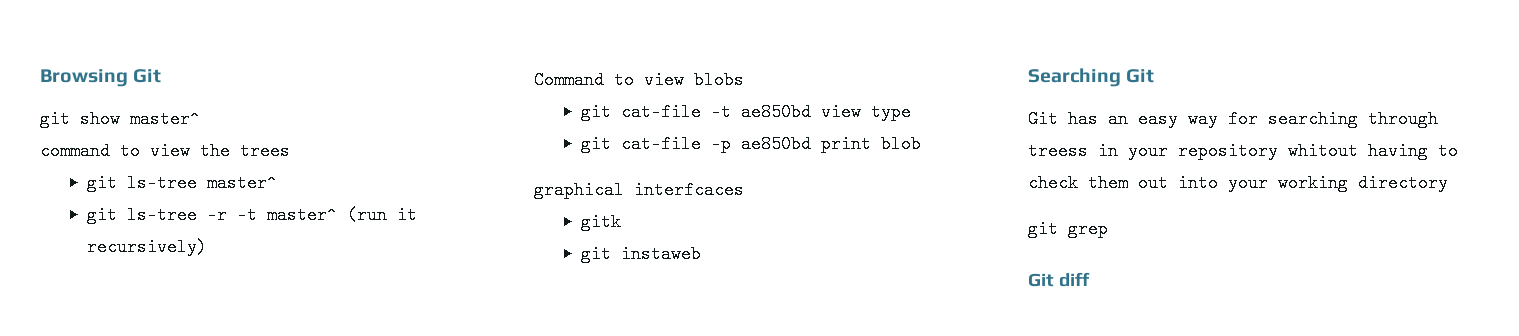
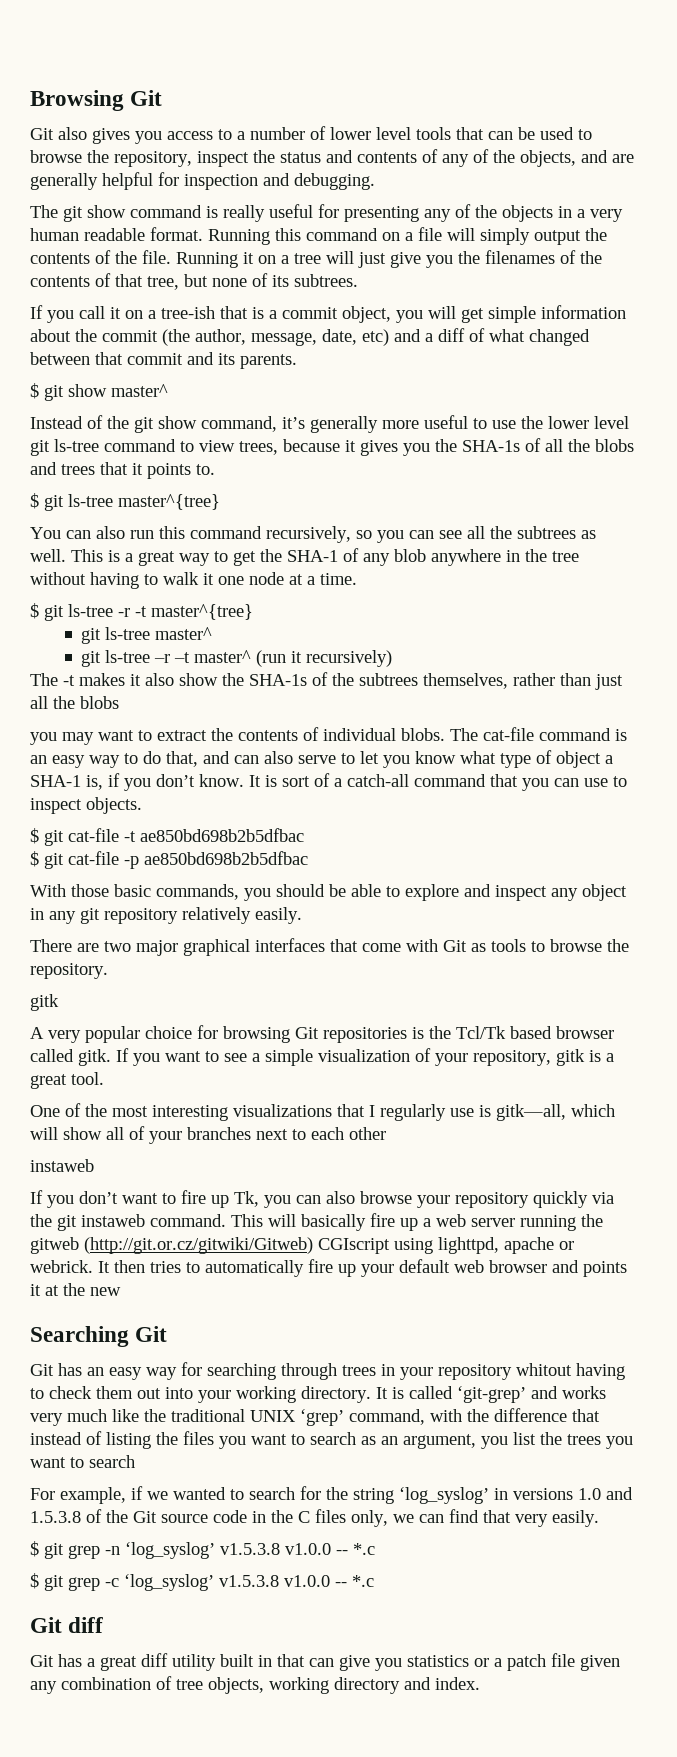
[40,110,200,128] [40,142,290,160] git show master^ // command to view the trees -> [30,126,592,144] [30,149,634,167] [30,172,375,190] [30,204,623,222] [30,227,607,245] [30,250,602,268] [30,273,358,290] [30,305,626,323] [30,328,590,346] [30,352,297,369] [30,383,168,401] [30,415,629,433] [30,438,634,456] [30,462,215,479] [30,493,220,511] [30,526,596,543] [30,548,579,566] [30,572,357,589] [30,603,253,621] Git also gives you access to a number of lower level tools that can be used to browse the repository, inspect the status and contents of any of the objects, and are generally helpful for inspection and debugging. // The git show command is really useful for presenting any of the objects in a very human readable format. Running this command on a file will simply output the contents of the file. Running it on a tree will just give you the filenames of the contents of that tree, but none of its subtrees. // If you call it on a tree-ish that is a commit object, you will get simple information about the commit (the author, message, date, etc) and a diff of what changed between that commit and its parents. // $ git show master^ // Instead of the git show command, it’s generally more useful to use the lower level git ls-tree command to view trees, because it gives you the SHA-1s of all the blobs and trees that it points to. // $ git ls-tree master^{tree} // You can also run this command recursively, so you can see all the subtrees as well. This is a great way to get the SHA-1 of any blob anywhere in the tree without having to walk it one node at a time. // $ git ls-tree -r -t master^{tree}
[534,71,744,89] [580,103,911,121] [580,135,921,153] [534,181,744,199] [580,213,621,231] [580,245,701,263] Command to view blobs // git cat-file –t ae850bd view type // git cat-file –p ae850bd print blob // graphical interfcaces // gitk // git instaweb -> [30,672,623,690] [30,696,119,709] [30,727,627,745] [30,750,613,768] [30,773,627,791] [30,797,142,814] [30,828,304,846] [30,851,308,869] [30,884,627,901] [30,907,302,924] [30,938,629,956] [30,963,108,979] [30,994,59,1011] [30,1025,614,1043] [30,1048,614,1066] [30,1072,104,1089] [30,1103,615,1121] [30,1126,386,1144] [30,1159,94,1172] [30,1190,614,1208] [30,1213,603,1231] [30,1237,574,1254] [30,1259,627,1277] [30,1283,121,1296] The -t makes it also show the SHA-1s of the subtrees themselves, rather than just all the blobs // you may want to extract the contents of individual blobs. The cat-file command is an easy way to do that, and can also serve to let you know what type of object a SHA-1 is, if you don’t know. It is sort of a catch-all command that you can use to inspect objects. // $ git cat-file -t ae850bd698b2b5dfbac // $ git cat-file -p ae850bd698b2b5dfbac // With those basic commands, you should be able to explore and inspect any object in any git repository relatively easily. // There are two major graphical interfaces that come with Git as tools to browse the repository. // gitk // A very popular choice for browsing Git repositories is the Tcl/Tk based browser called gitk. If you want to see a simple visualization of your repository, gitk is a great tool. // One of the most interesting visualizations that I regularly use is gitk—all, which will show all of your branches next to each other // instaweb // If you don’t want to fire up Tk, you can also browse your repository quickly via the git instaweb command. This will basically fire up a web server running the gitweb (http://git.or.cz/gitwiki/Gitweb) CGIscript using lighttpd, apache or webrick. It then tries to automatically fire up your default web browser and points it at the new
[1028,142,1088,160] treess -> [342,1365,376,1376] trees
[1358,174,1448,192] [1028,220,1108,238] [1028,272,1090,287] directory // git grep // Git diff -> [301,1386,606,1403] [30,1408,600,1426] [30,1431,633,1449] [30,1455,135,1468] [30,1486,633,1504] [30,1509,599,1527] [30,1541,375,1559] [30,1573,374,1591] [30,1617,104,1633] [30,1653,620,1671] [30,1676,480,1694] directory. It is called ‘git-grep’ and works very much like the traditional UNIX ‘grep’ command, with the difference that instead of listing the files you want to search as an argument, you list the trees you want to search // For example, if we wanted to search for the string ‘log_syslog’ in versions 1.0 and 1.5.3.8 of the Git source code in the C files only, we can find that very easily. // $ git grep -n ‘log_syslog’ v1.5.3.8 v1.0.0 -- *.c // $ git grep -c ‘log_syslog’ v1.5.3.8 v1.0.0 -- *.c // Git diff // Git has a great diff utility built in that can give you statistics or a patch file given any combination of tree objects, working directory and index.

